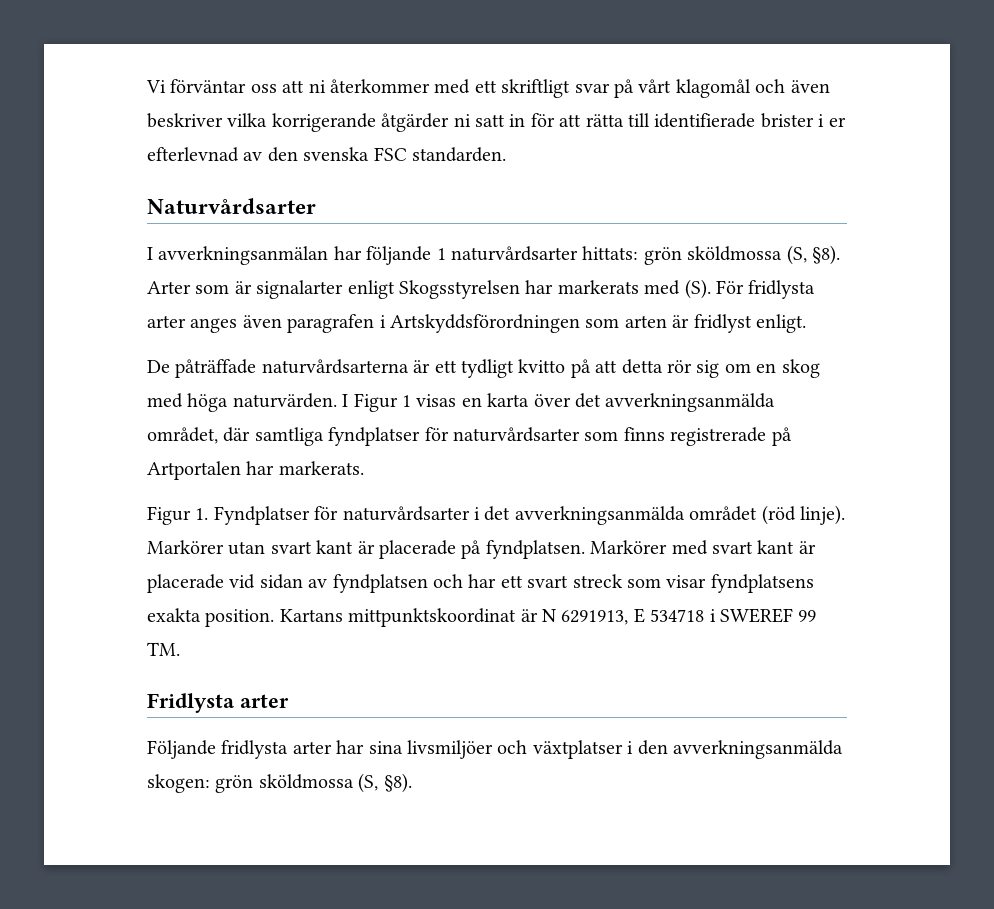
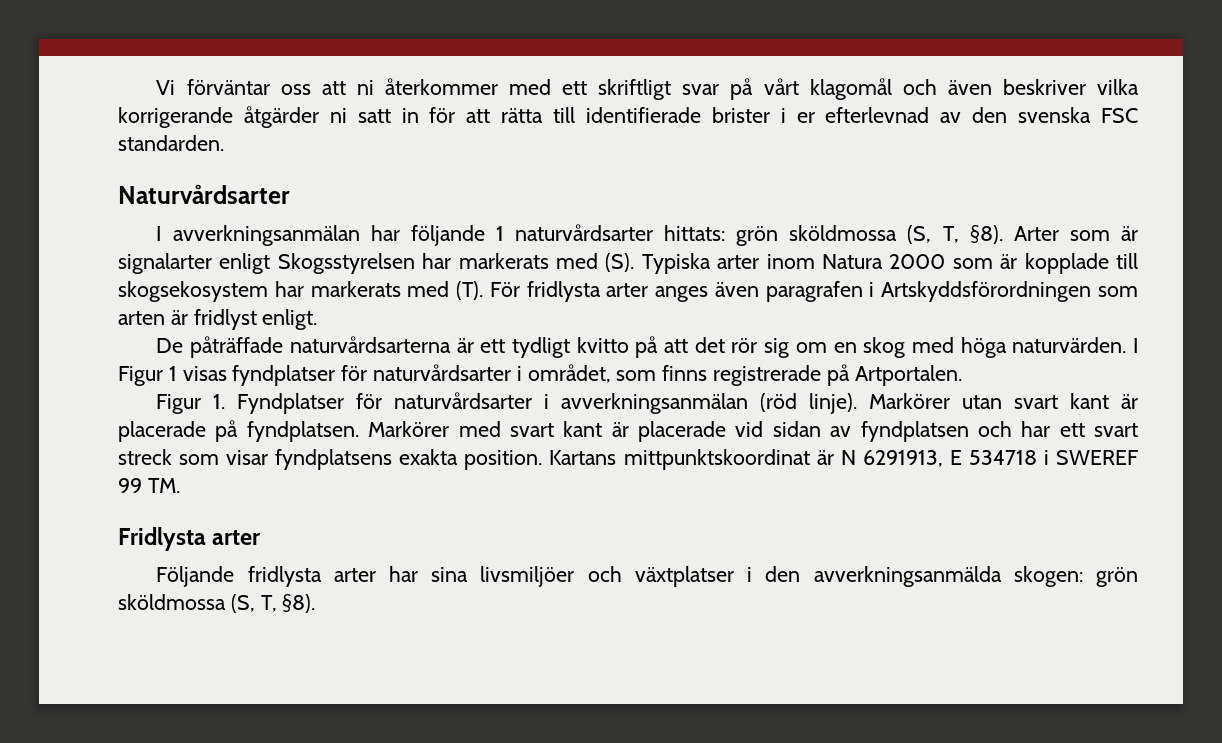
(807, 255) none -> [942,226,959,243] T,
(711, 289) none -> [641,253,1138,274] [118,281,484,302] Typiska arter inom Natura 2000 som är kopplade till skogsekosystem har markerats med (T).
[621,359,663,374] detta -> [694,337,725,353] det
[461,393,776,412] [147,427,324,446] en karta över det avverkningsanmälda området, där samtliga -> (227, 373) none
(580, 434) none -> [516,364,611,383] i området,
[147,461,364,480] Artportalen har markerats. -> [854,365,962,386] Artportalen.
[484,506,758,525] det avverkningsanmälda området -> [561,393,749,414] avverkningsanmälan
(379, 783) none -> [260,595,277,612] T,

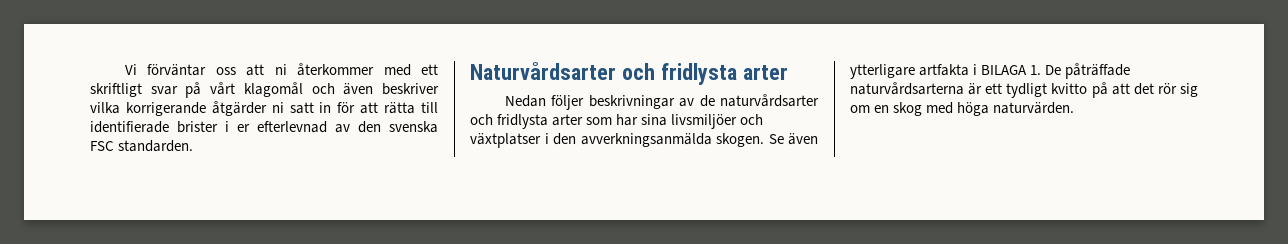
[156,224,1138,246] [118,253,1138,274] [118,281,1138,302] [118,309,318,330] // I avverkningsanmälan har följande 1 naturvårdsarter hittats: grön sköldmossa (S, T, §8). Arter som är signalarter enligt Skogsstyrelsen har markerats med (S). Typiska arter inom Natura 2000 som är kopplade till skogsekosystem har markerats med (T). För fridlysta arter anges även paragrafen i Artskyddsförordningen som arten är fridlyst enligt. // -> [621,63,788,85] [504,94,819,110] [470,114,764,129] [470,133,818,148] [850,64,1042,79] och fridlysta arter // Nedan följer beskrivningar av de naturvårdsarter och fridlysta arter som har sina livsmiljöer och växtplatser i den avverkningsanmälda skogen. Se även ytterligare artfakta i BILAGA 1.
[1133,338,1139,353] [118,364,962,386] [156,392,1139,414] [118,420,1138,442] [118,449,1138,470] [118,478,180,493] [118,527,262,551] [156,566,1138,587] [118,594,316,613] I Figur 1 visas fyndplatser för naturvårdsarter i området, som finns registrerade på Artportalen. // Figur 1. Fyndplatser för naturvårdsarter i avverkningsanmälan (röd linje). Markörer utan svart kant är placerade på fyndplatsen. Markörer med svart kant är placerade vid sidan av fyndplatsen och har ett svart streck som visar fyndplatsens exakta position. Kartans mittpunktskoordinat är N 6291913, E 534718 i SWEREF 99 TM. // Fridlysta arter // Följande fridlysta arter har sina livsmiljöer och växtplatser i den avverkningsanmälda skogen: grön sköldmossa (S, T, §8). -> (1075, 108) none

